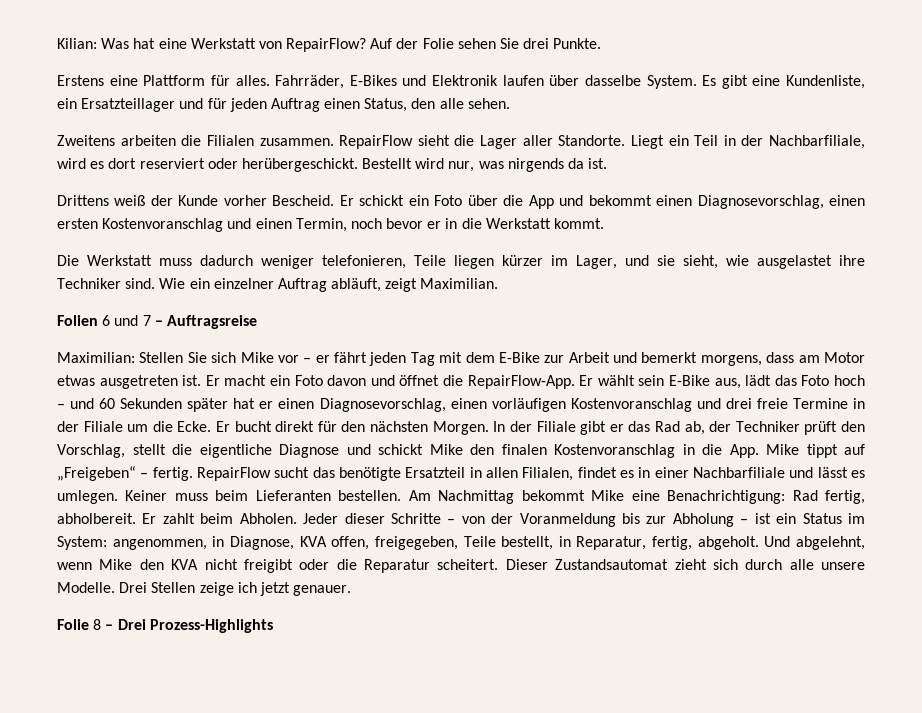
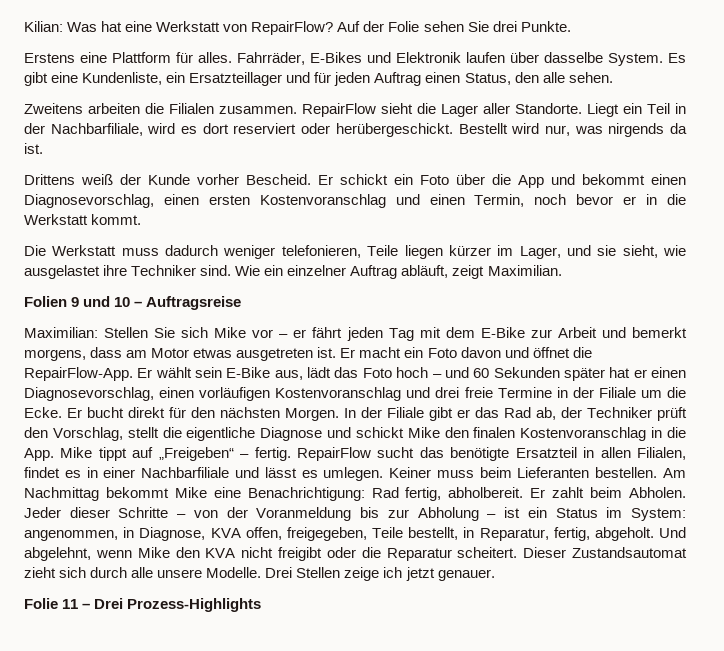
[102,315,151,326] 6 und 7 -> [71,296,131,307] 9 und 10
[93,619,102,630] 8 -> [62,599,79,609] 11

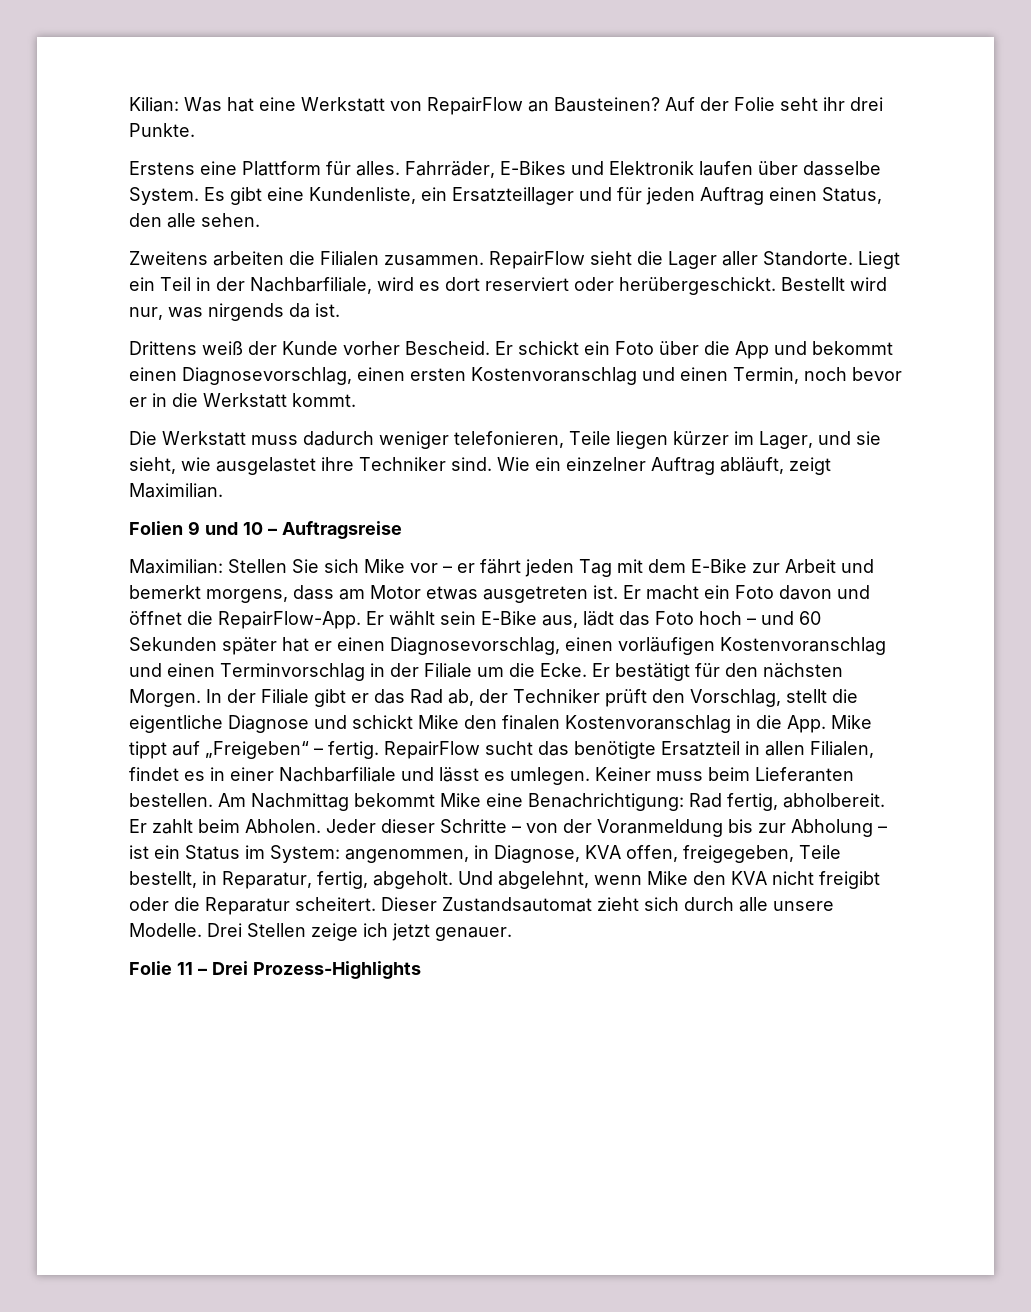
[251,21,334,35] RepairFlow? -> [427,97,660,115] RepairFlow an Bausteinen?
[423,21,489,32] sehen Sie -> [780,97,845,111] seht ihr
[435,387,552,398] drei freie Termine -> [167,663,365,681] einen Terminvorschlag
[87,407,165,418] bucht direkt -> [615,663,690,681] bestätigt

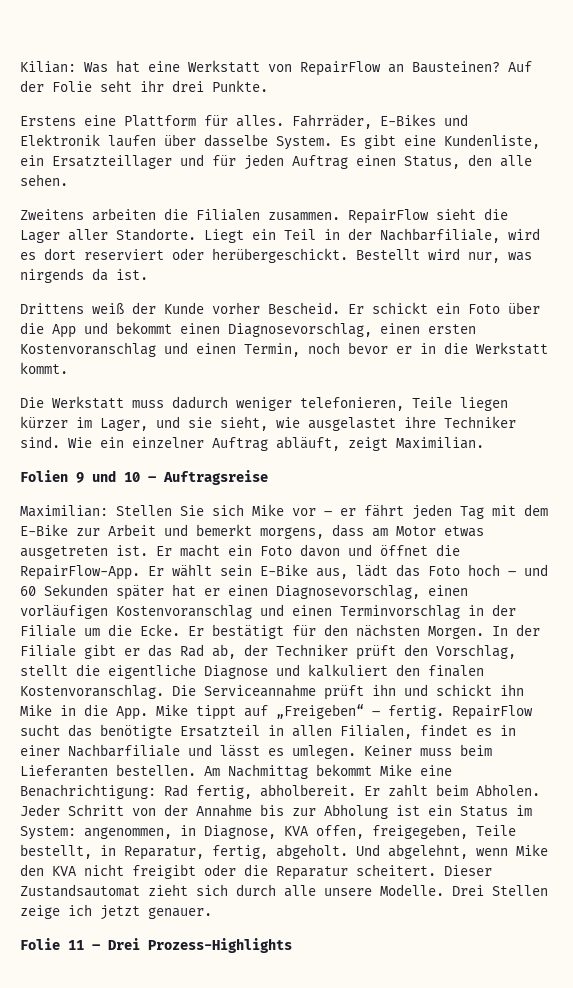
[352,715,731,733] schickt Mike den finalen Kostenvoranschlag -> [308,664,484,677] [20,684,524,700] [20,704,52,716] kalkuliert den finalen Kostenvoranschlag. Die Serviceannahme prüft ihn und schickt ihn Mike
[381,819,521,833] dieser Schritte – -> [68,804,124,816] Schritt
[597,819,723,837] Voranmeldung -> [196,804,252,817] Annahme
[878,826,887,833] – -> (388, 811) none

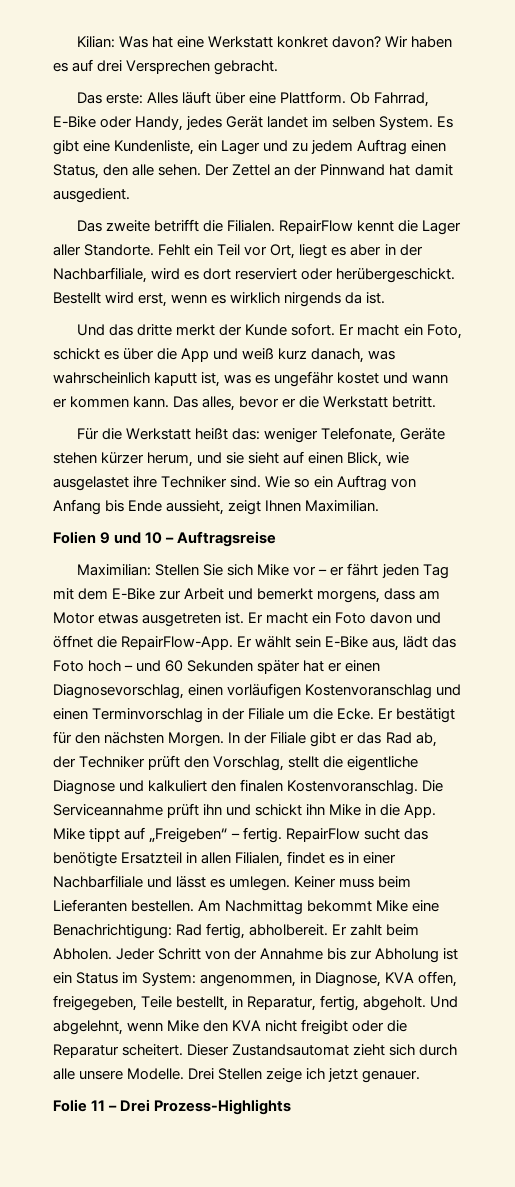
[268,61,532,76] [20,80,268,92] [20,114,468,129] [20,134,268,147] von RepairFlow an Bausteinen? Auf der Folie seht ihr drei Punkte. // Erstens eine Plattform für alles. Fahrräder, E-Bikes und Elektronik laufen über dasselbe -> [277,36,453,48] [53,59,279,75] [77,91,430,107] [53,116,376,131] konkret davon? Wir haben es auf drei Versprechen gebracht. // Das erste: Alles läuft über eine Plattform. Ob Fahrrad, E-Bike oder Handy, jedes Gerät landet im selben
[52,154,284,170] Ersatzteillager und für jeden -> [221,140,354,155] Lager und zu jedem
[20,208,476,224] // Zweitens arbeiten die Filialen zusammen. RepairFlow sieht -> [205,164,453,176] [53,188,130,203] [77,219,395,234] Der Zettel an der Pinnwand hat damit ausgedient. // Das zweite betrifft die Filialen. RepairFlow kennt
[204,229,244,243] Liegt -> [158,244,191,256] Fehlt
(316, 234) none -> [244,244,382,259] vor Ort, liegt es aber
[468,252,532,263] nur, was -> [138,292,281,307] erst, wenn es wirklich
[20,302,540,314] [20,322,476,338] [20,342,340,357] Drittens weiß der Kunde vorher Bescheid. Er schickt ein Foto über die App und bekommt einen Diagnosevorschlag, einen ersten Kostenvoranschlag und einen Termin, noch -> [77,323,462,339] [53,348,396,363] [53,371,449,387] [53,396,236,411] Und das dritte merkt der Kunde sofort. Er macht ein Foto, schickt es über die App und weiß kurz danach, was wahrscheinlich kaputt ist, was es ungefähr kostet und wann er kommen kann. Das alles,
[420,342,548,355] [20,362,68,374] [20,396,508,411] [20,416,268,431] in die Werkstatt kommt. // Die Werkstatt muss dadurch weniger telefonieren, Teile liegen kürzer im Lager, und sie sieht, -> [299,396,437,408] [77,427,446,443] [53,451,383,467] die Werkstatt betritt. // Für die Werkstatt heißt das: weniger Telefonate, Geräte stehen kürzer herum, und sie sieht auf einen Blick,
[100,436,388,451] ein einzelner Auftrag abläuft, zeigt -> [294,475,417,491] [53,499,302,515] so ein Auftrag von Anfang bis Ende aussieht, zeigt Ihnen

